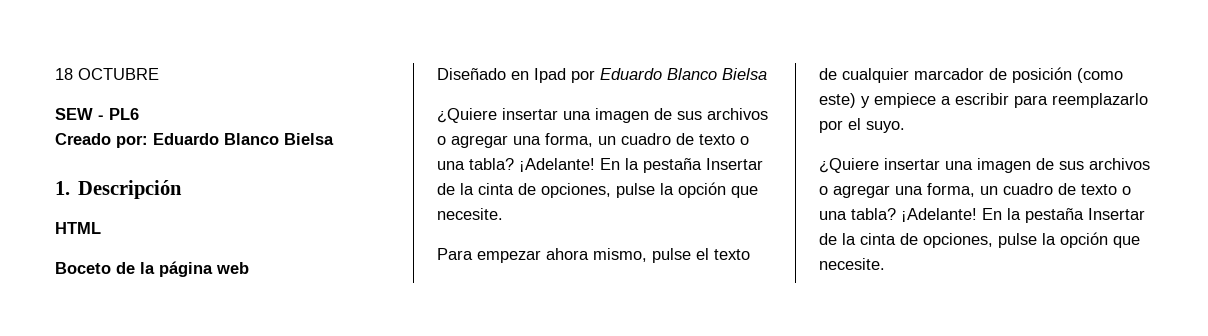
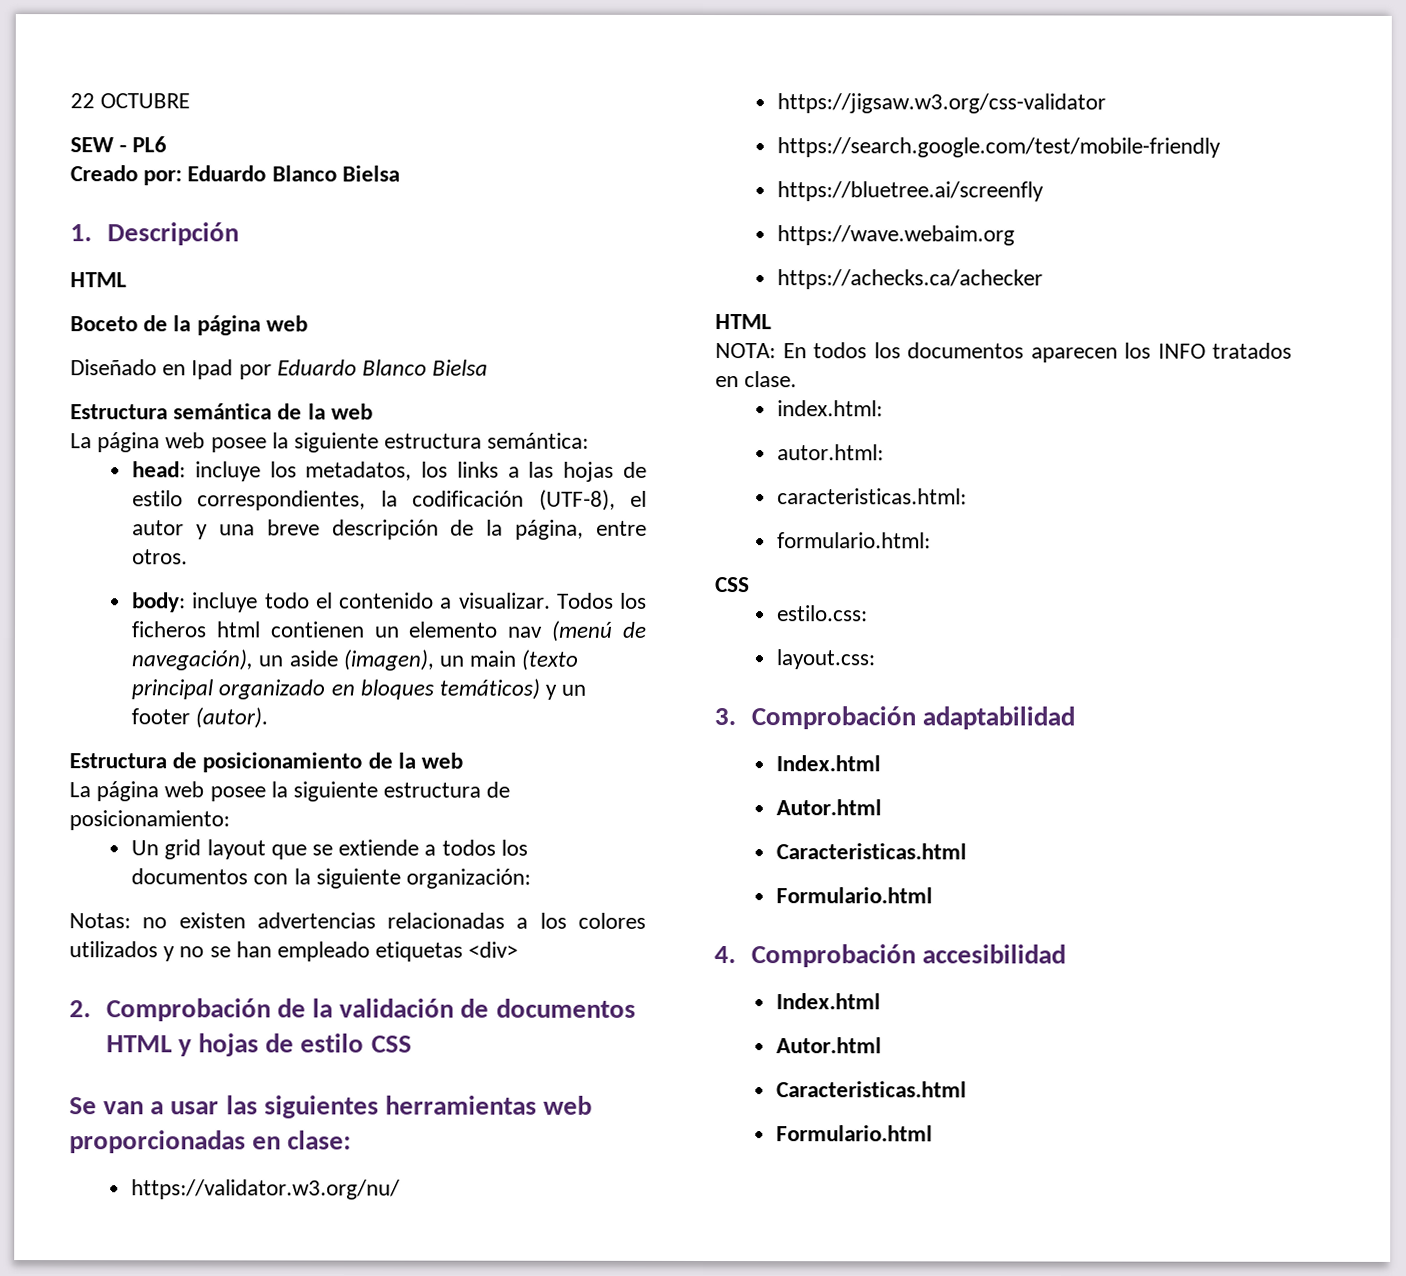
[55,68,73,80] 18 -> [70,93,95,109] 22
[437,108,768,123] [437,133,749,148] [437,158,763,173] [437,182,758,198] [437,208,503,220] [437,248,750,263] [819,67,1123,83] [819,93,1148,108] [819,118,905,133] [819,158,1150,173] [819,183,1131,198] [819,208,1145,223] [819,232,1140,248] [819,258,885,270] ¿Quiere insertar una imagen de sus archivos o agregar una forma, un cuadro de texto o una tabla? ¡Adelante! En la pestaña Insertar de la cinta de opciones, pulse la opción que necesite. // Para empezar ahora mismo, pulse el texto de cualquier marcador de posición (como este) y empiece a escribir para reemplazarlo por el suyo. // ¿Quiere insertar una imagen de sus archivos o agregar una forma, un cuadro de texto o una tabla? ¡Adelante! En la pestaña Insertar de la cinta de opciones, pulse la opción que necesite. -> [70,403,373,420] [70,432,590,453] [132,461,648,482] [132,489,648,511] [132,519,648,540] [132,549,189,565] [132,592,648,613] [132,620,647,642] [131,649,579,671] [131,678,587,700] [131,707,269,729] [69,752,464,773] [69,781,511,802] [69,810,230,831] [131,839,528,860] [131,868,531,889] [69,912,646,929] [69,941,519,962] [69,998,636,1022] [105,1033,412,1057] [69,1095,593,1119] [69,1130,352,1154] [131,1179,401,1200] [777,93,1107,114] [777,137,1222,158] [777,181,1045,202] [777,225,1016,246] [777,269,1044,290] [715,314,772,330] [715,342,1292,363] [715,371,798,388] [777,400,884,417] [777,444,885,461] [777,488,968,505] [777,532,932,549] [715,577,750,593] [777,605,869,622] [776,649,876,670] [714,706,1075,730] [776,755,882,772] [776,799,883,816] [776,843,968,860] [776,887,934,904] [714,944,1066,968] [776,993,882,1010] [776,1037,883,1054] [776,1081,968,1098] [776,1125,934,1142] Estructura semántica de la web // La página web posee la siguiente estructura semántica: // head: incluye los metadatos, los links a las hojas de estilo correspondientes, la codificación (UTF-8), el autor y una breve descripción de la página, entre otros. // body: incluye todo el contenido a visualizar. Todos los ficheros html contienen un elemento nav (menú de navegación), un aside (imagen), un main (texto principal organizado en bloques temáticos) y un footer (autor). // Estructura de posicionamiento de la web // La página web posee la siguiente estructura de posicionamiento: // Un grid layout que se extiende a todos los documentos con la siguiente organización: // Notas: no existen advertencias relacionadas a los colores utilizados y no se han empleado etiquetas <div> // 2. Comprobación de la validación de documentos HTML y hojas de estilo CSS // Se van a usar las siguientes herramientas web proporcionadas en clase: // https://validator.w3.org/nu/ // https://jigsaw.w3.org/css-validator // https://search.google.com/test/mobile-friendly // https://bluetree.ai/screenfly // https://wave.webaim.org // https://achecks.ca/achecker // HTML // NOTA: En todos los documentos aparecen los INFO tratados en clase. // index.html: // autor.html: // caracteristicas.html: // formulario.html: // CSS // estilo.css: // layout.css: // 3. Comprobación adaptabilidad // Index.html // Autor.html // Caracteristicas.html // Formulario.html // 4. Comprobación accesibilidad // Index.html // Autor.html // Caracteristicas.html // Formulario.html

